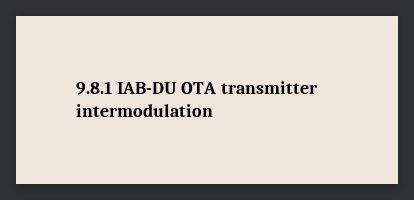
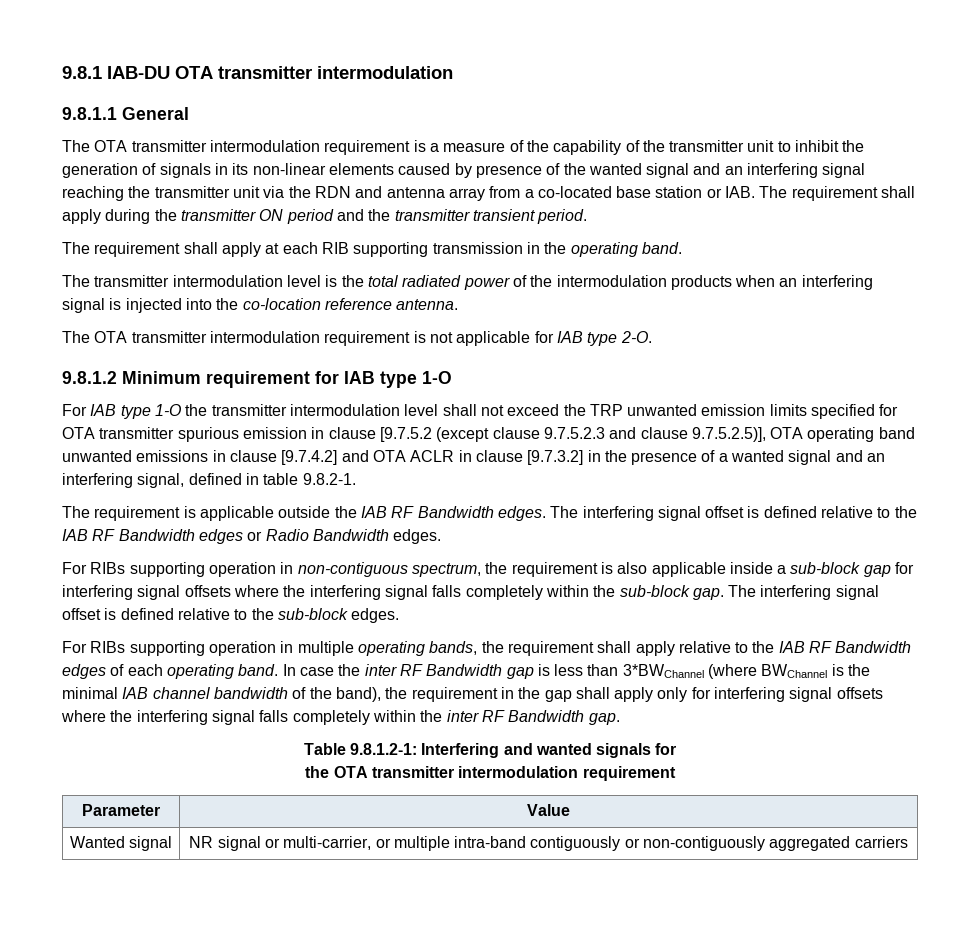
(213, 110) none -> [62,107,189,120] [62,140,865,155] [62,163,866,178] [62,186,916,201] [62,209,588,224] [62,242,682,257] [62,275,873,290] [62,298,459,313] [62,331,652,346] [62,371,452,388] [62,404,899,419] [62,427,915,442] [62,450,886,465] [62,473,356,488] [62,506,917,521] [62,529,442,544] [62,562,915,577] [62,585,879,600] [62,608,400,623] [62,641,912,656] [62,664,871,679] [62,687,883,702] [61,710,620,725] [303,743,677,758] [305,766,676,781] [82,804,160,816] [527,804,570,816] [69,836,173,851] [189,836,908,851] // 9.8.1.1 General // The OTA transmitter intermodulation requirement is a measure of the capability of the transmitter unit to inhibit the generation of signals in its non-linear elements caused by presence of the wanted signal and an interfering signal reaching the transmitter unit via the RDN and antenna array from a co-located base station or IAB. The requirement shall apply during the transmitter ON period and the transmitter transient period. // The requirement shall apply at each RIB supporting transmission in the operating band. // The transmitter intermodulation level is the total radiated power of the intermodulation products when an interfering signal is injected into the co-location reference antenna. // The OTA transmitter intermodulation requirement is not applicable for IAB type 2-O. // 9.8.1.2 Minimum requirement for IAB type 1-O // For IAB type 1-O the transmitter intermodulation level shall not exceed the TRP unwanted emission limits specified for OTA transmitter spurious emission in clause [9.7.5.2 (except clause 9.7.5.2.3 and clause 9.7.5.2.5)], OTA operating band unwanted emissions in clause [9.7.4.2] and OTA ACLR in clause [9.7.3.2] in the presence of a wanted signal and an interfering signal, defined in table 9.8.2-1. // The requirement is applicable outside the IAB RF Bandwidth edges. The interfering signal offset is defined relative to the IAB RF Bandwidth edges or Radio Bandwidth edges. // For RIBs supporting operation in non-contiguous spectrum, the requirement is also applicable inside a sub-block gap for interfering signal offsets where the interfering signal falls completely within the sub-block gap. The interfering signal offset is defined relative to the sub-block edges. // For RIBs supporting operation in multiple operating bands, the requirement shall apply relative to the IAB RF Bandwidth edges of each operating band. In case the inter RF Bandwidth gap is less than 3*BWChannel (where BWChannel is the minimal IAB channel bandwidth of the band), the requirement in the gap shall apply only for interfering signal offsets where the interfering signal falls completely within the inter RF Bandwidth gap. // Table 9.8.1.2-1: Interfering and wanted signals for // the OTA transmitter intermodulation requirement // Parameter | Value // Wanted signal | NR signal or multi-carrier, or multiple intra-band contiguously or non-contiguously aggregated carriers

